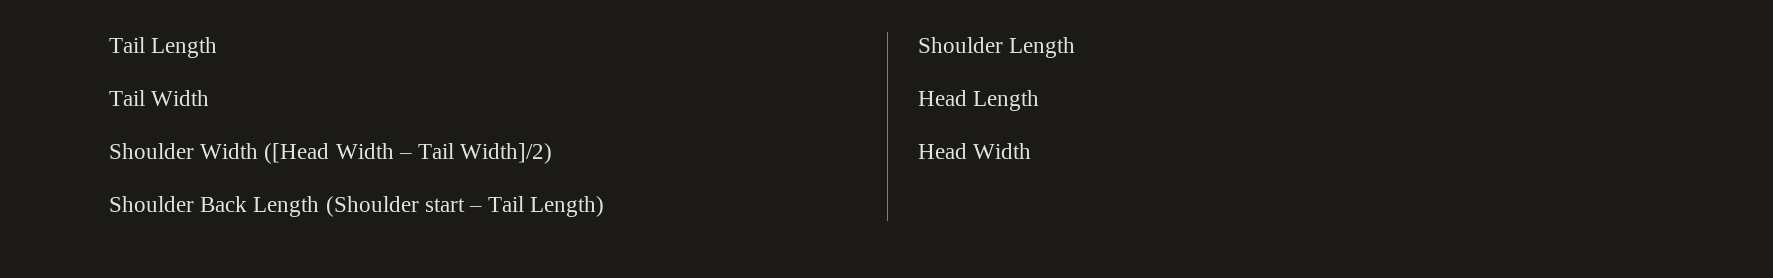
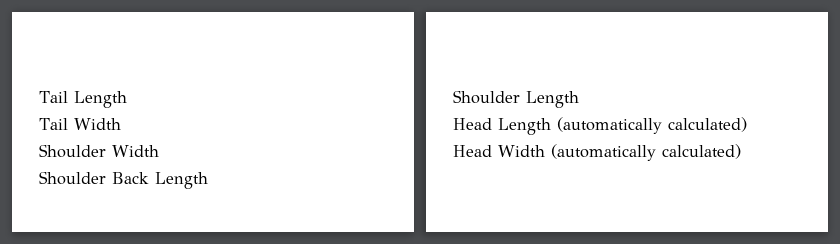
[264,143,553,164] [109,196,605,217] ([Head Width – Tail Width]/2) // Shoulder Back Length (Shoulder start – Tail Length) -> [39,171,208,189] // Shoulder Back Length
(1040, 100) none -> [557,117,747,134] (automatically calculated)
(1032, 151) none -> [551,144,741,161] (automatically calculated)

